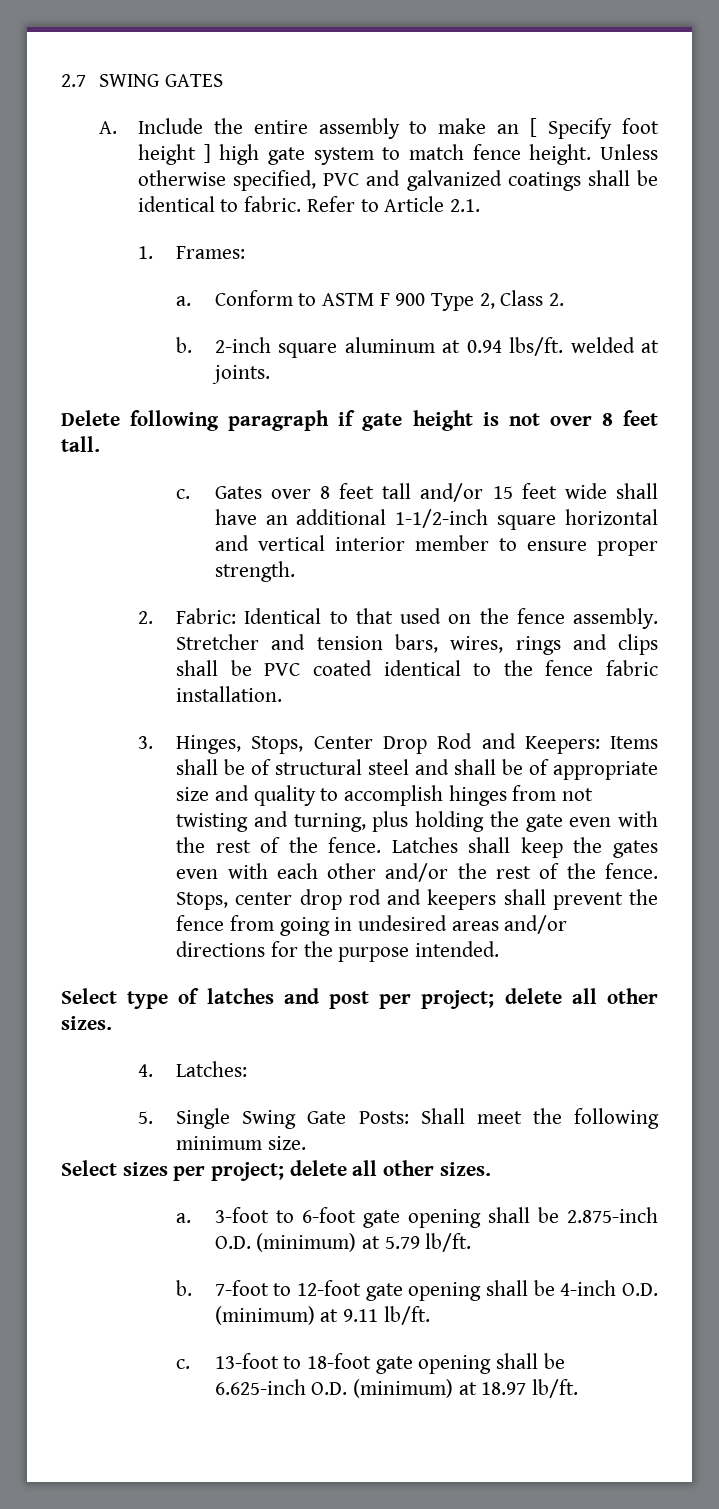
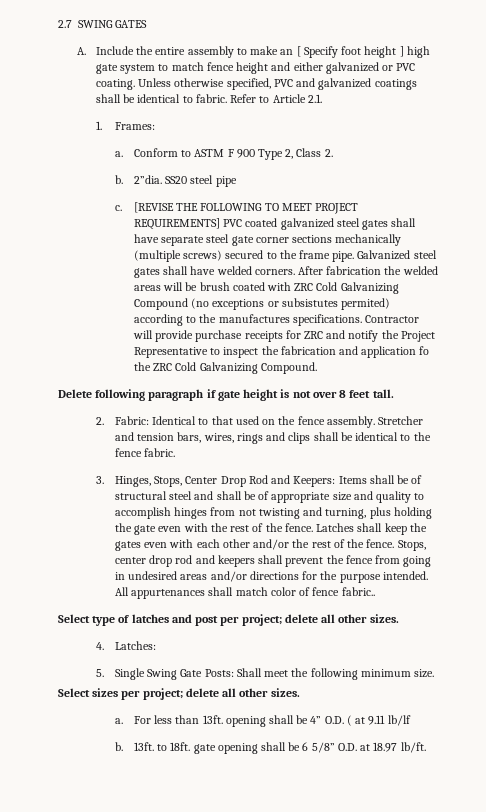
[529,144,592,165] height. -> [236,62,416,74] [95,79,135,90] height and either galvanized or PVC coating.
[214,337,659,358] [211,365,270,384] 2-inch square aluminum at 0.94 lbs/ft. welded at joints. -> [133,175,237,187] [114,202,359,214] [133,218,417,230] [133,234,402,246] [133,250,437,262] [133,266,438,278] [133,282,399,294] [133,298,391,310] [133,314,420,326] [132,330,435,342] [133,346,430,358] [133,362,317,374] 2”dia. SS20 steel pipe // c. [REVISE THE FOLLOWING TO MEET PROJECT REQUIREMENTS] PVC coated galvanized steel gates shall have separate steel gate corner sections mechanically (multiple screws) secured to the frame pipe. Galvanized steel gates shall have welded corners. After fabrication the welded areas will be brush coated with ZRC Cold Galvanizing Compound (no exceptions or subsistutes permited) according to the manufactures specifications. Contractor will provide purchase receipts for ZRC and notify the Project Representative to inspect the fabrication and application fo the ZRC Cold Galvanizing Compound.
[176,483,658,502] [214,509,658,530] [214,535,658,556] [214,561,295,582] // c. Gates over 8 feet tall and/or 15 feet wide shall have an additional 1-1/2-inch square horizontal and vertical interior member to ensure proper strength. -> (394, 393) none
[264,660,373,676] PVC coated -> (353, 436) none
[605,660,658,676] [176,686,283,702] fabric installation. -> [144,448,176,457] fabric.
(499, 949) none -> [114,587,375,599] All appurtenances shall match color of fence fabric..
[214,1207,658,1228] [214,1233,472,1252] [176,1280,658,1301] [214,1306,430,1325] [176,1353,565,1374] [214,1379,453,1398] 3-foot to 6-foot gate opening shall be 2.875-inch O.D. (minimum) at 5.79 lb/ft. // b. 7-foot to 12-foot gate opening shall be 4-inch O.D. (minimum) at 9.11 lb/ft. // c. 13-foot to 18-foot gate opening shall be 6.625-inch O.D. (minimum) -> [133,715,411,727] [114,742,357,754] For less than 13ft. opening shall be 4” O.D. ( at 9.11 lb/lf // b. 13ft. to 18ft. gate opening shall be 6 5/8” O.D.

